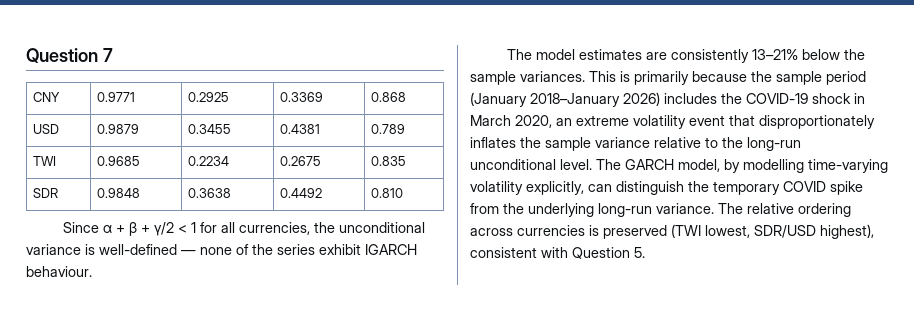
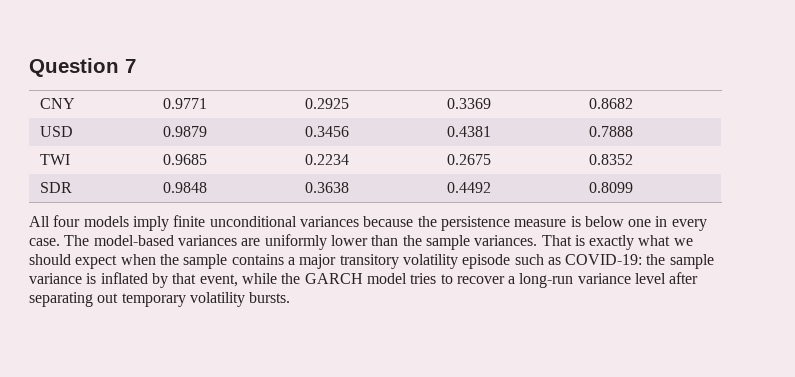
[370,92,406,102] 0.868 -> [589,98,634,109] 0.8682
[187,124,231,134] 0.3455 -> [305,126,350,137] 0.3456
[370,124,405,134] 0.789 -> [589,126,634,137] 0.7888
[370,156,406,166] 0.835 -> [589,154,634,165] 0.8352
[370,188,403,198] [63,222,426,236] [26,244,417,255] [26,266,92,277] [507,49,866,63] [470,71,866,85] [470,92,865,107] [470,115,875,129] [470,137,801,151] [470,159,888,173] [470,181,863,195] [470,203,851,217] [470,224,874,239] [470,247,645,259] 0.810 // Since α + β + γ/2 < 1 for all currencies, the unconditional variance is well-defined — none of the series exhibit IGARCH behaviour. // The model estimates are consistently 13–21% below the sample variances. This is primarily because the sample period (January 2018–January 2026) includes the COVID-19 shock in March 2020, an extreme volatility event that disproportionately inflates the sample variance relative to the long-run unconditional level. The GARCH model, by modelling time-varying volatility explicitly, can distinguish the temporary COVID spike from the underlying long-run variance. The relative ordering across currencies is preserved (TWI lowest, SDR/USD highest), consistent with Question 5. -> [589,182,634,193] [29,215,707,231] [29,234,693,250] [29,254,714,269] [29,272,699,288] [29,292,291,307] 0.8099 // All four models imply finite unconditional variances because the persistence measure is below one in every case. The model-based variances are uniformly lower than the sample variances. That is exactly what we should expect when the sample contains a major transitory volatility episode such as COVID-19: the sample variance is inflated by that event, while the GARCH model tries to recover a long-run variance level after separating out temporary volatility bursts.

